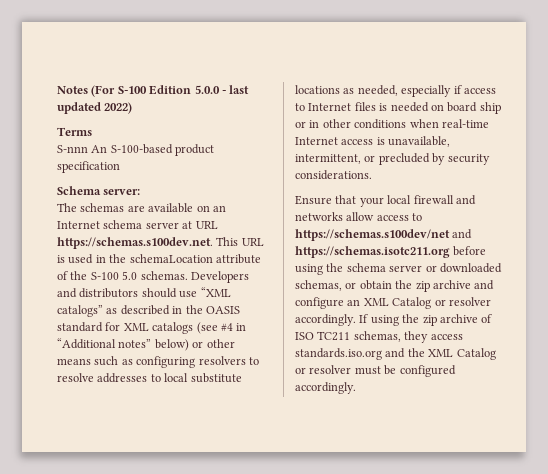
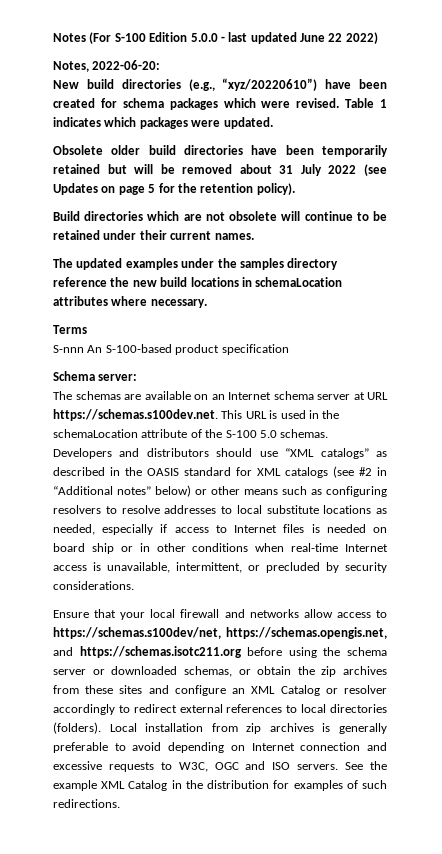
(101, 108) none -> [300,33,343,42] June 22
(133, 108) none -> [53,60,161,72] [53,78,387,91] [53,98,387,110] [53,117,273,129] [53,145,388,157] [53,164,387,176] [53,183,295,195] [53,211,388,221] [53,230,254,240] [53,258,339,270] [53,277,343,287] [53,296,207,308] // Notes, 2022-06-20: // New build directories (e.g., “xyz/20220610”) have been created for schema packages which were revised. Table 1 indicates which packages were updated. // Obsolete older build directories have been temporarily retained but will be removed about 31 July 2022 (see Updates on page 5 for the retention policy). // Build directories which are not obsolete will continue to be retained under their current names. // The updated examples under the samples directory reference the new build locations in schemaLocation attributes where necessary.
[220,323,233,331] #4 -> [359,467,372,476] #2
[295,229,450,241] https://schemas.s100dev/net -> [53,627,387,639] https://schemas.s100dev/net, https://schemas.opengis.net,
[432,280,471,289] archive -> [343,666,387,675] [53,685,143,694] archives from these sites
[295,314,493,326] [295,331,463,343] [295,348,496,360] [295,365,456,377] [295,382,356,394] accordingly. If using the zip archive of ISO TC211 schemas, they access standards.iso.org and the XML Catalog or resolver must be configured accordingly. -> [53,704,387,715] [53,722,387,734] [53,742,388,753] [53,761,387,772] [53,780,388,791] [53,799,120,808] accordingly to redirect external references to local directories (folders). Local installation from zip archives is generally preferable to avoid depending on Internet connection and excessive requests to W3C, OGC and ISO servers. See the example XML Catalog in the distribution for examples of such redirections.

